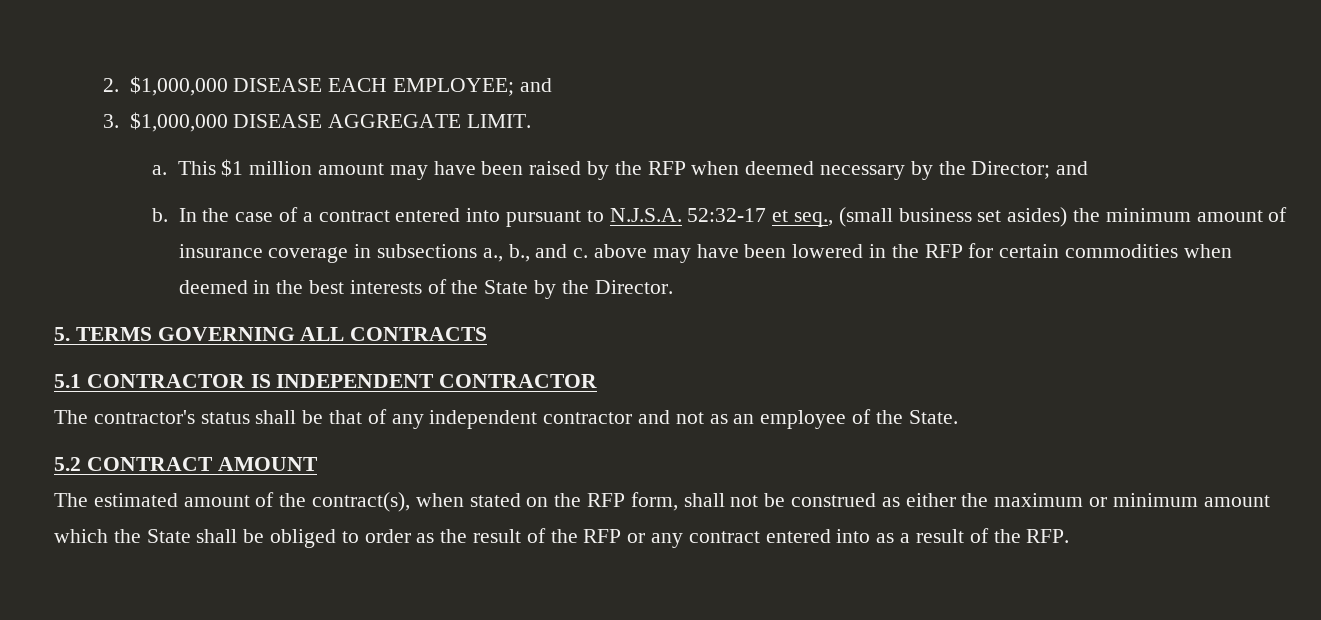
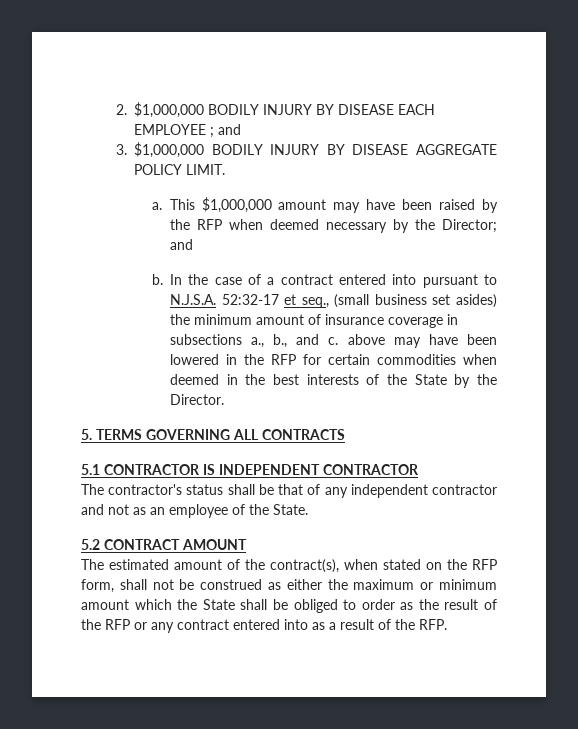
[233,78,515,96] DISEASE EACH EMPLOYEE; -> [208,104,436,115] [134,124,215,138] BODILY INJURY BY DISEASE EACH EMPLOYEE ;
(228, 122) none -> [211,144,345,155] BODILY INJURY BY
(462, 121) none -> [134,164,183,175] POLICY
[221,159,313,177] $1 million -> [201,197,272,213] $1,000,000

